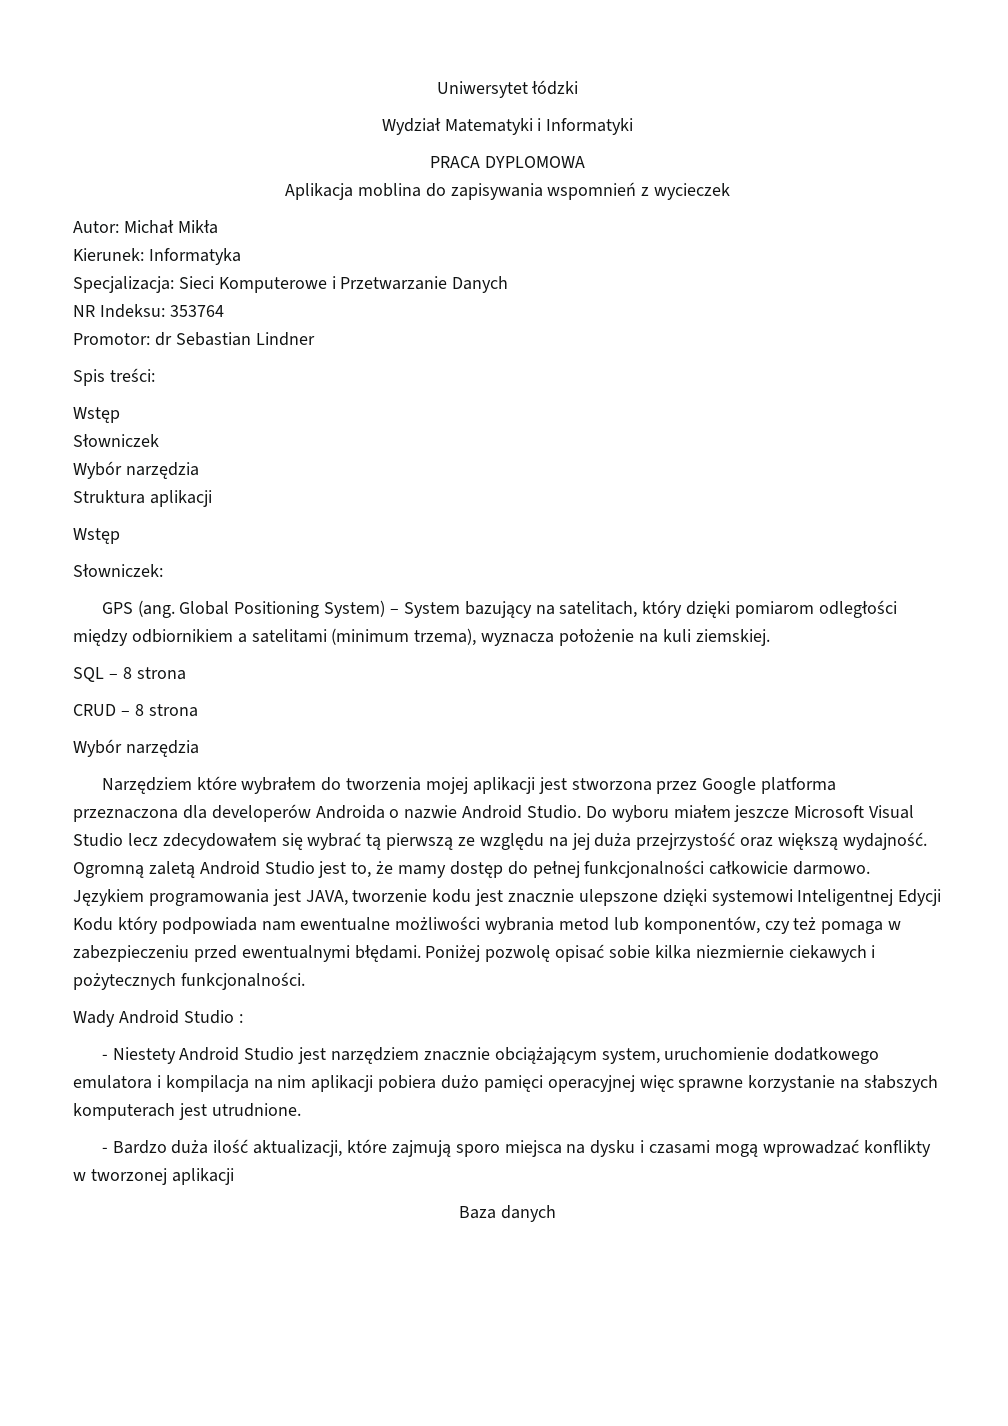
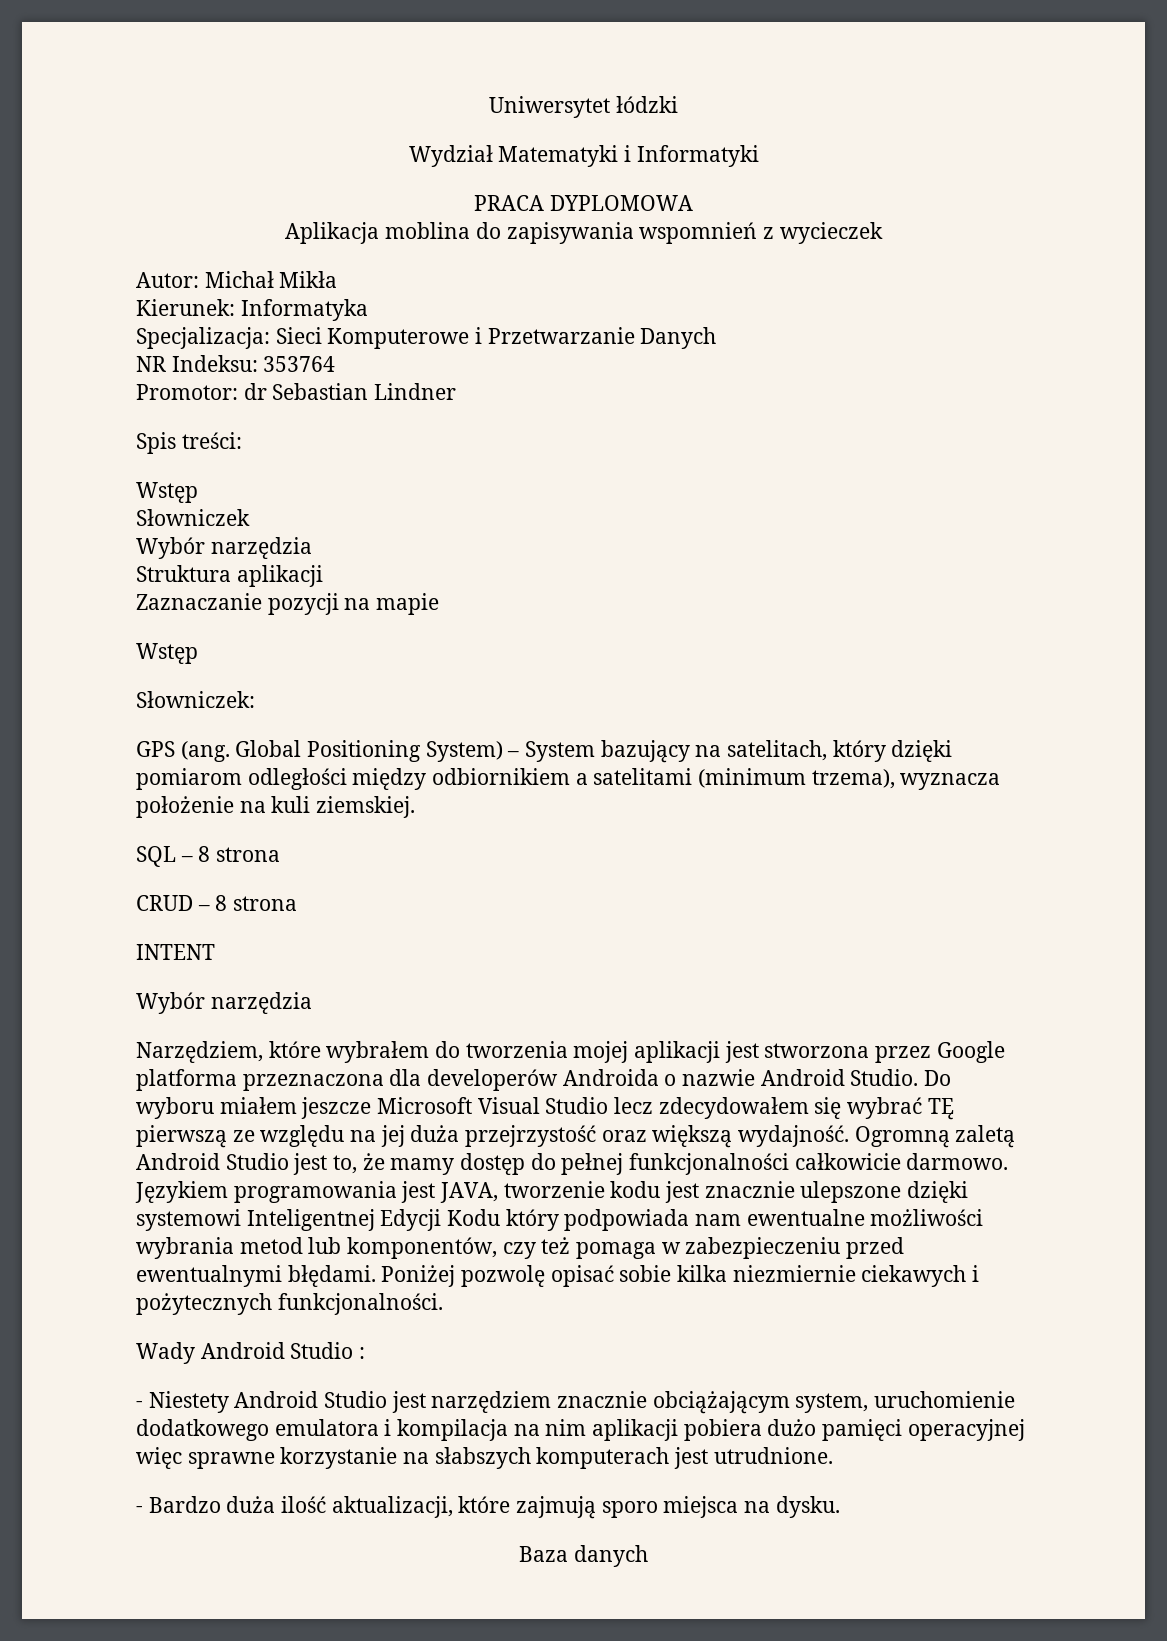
(212, 498) none -> [136,593,440,615] // Zaznaczanie pozycji na mapie
[73,739,199,757] [101,777,192,794] // Wybór narzędzia // Narzędziem -> [136,944,215,960] [136,992,312,1014] [136,1041,263,1063] // INTENT // Wybór narzędzia // Narzędziem,
[366,834,382,850] tą -> [927,1098,954,1120] TĘ
[590,1139,931,1157] [73,1168,234,1185] dysku i czasami mogą wprowadzać konflikty w tworzonej aplikacji -> [775,1496,840,1518] dysku.

